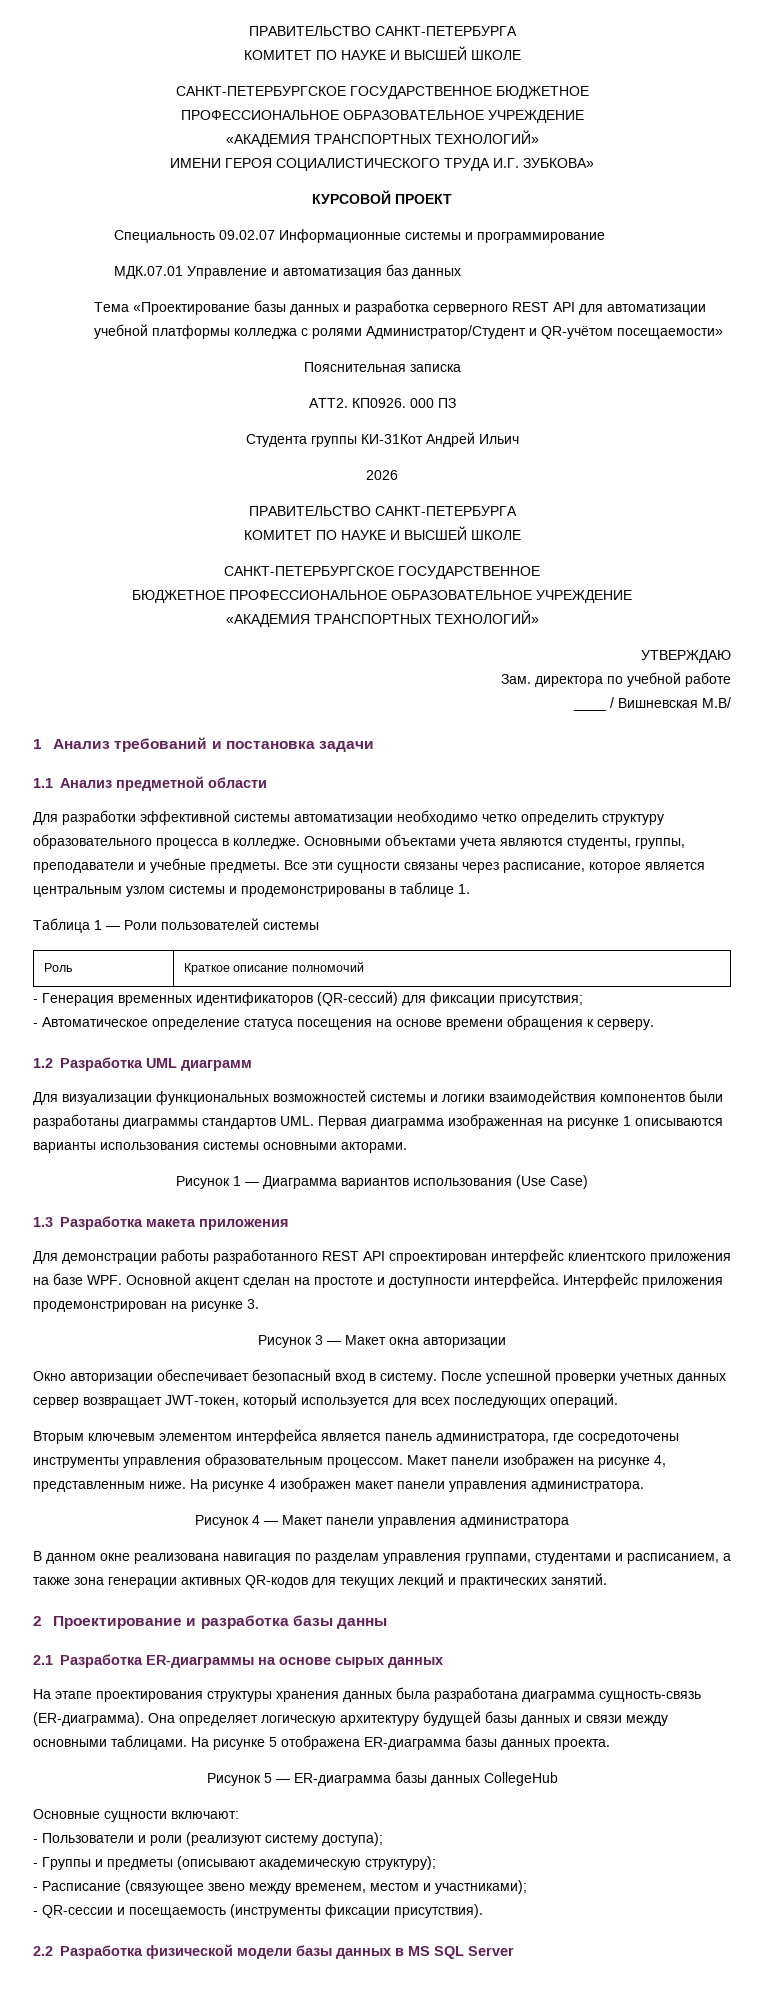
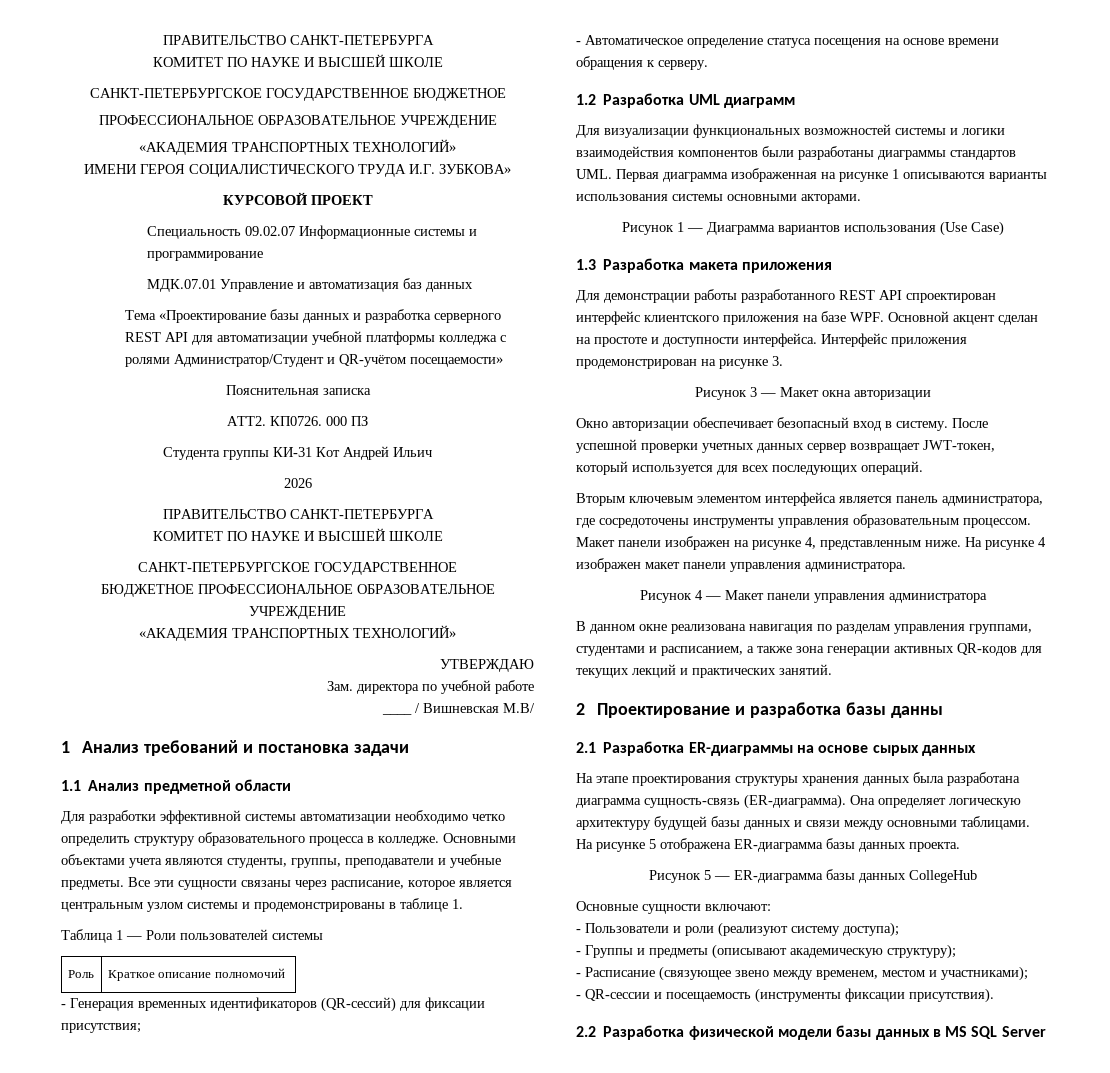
[351,398,406,408] КП0926. -> [270,416,322,426] КП0726.
[360,434,423,444] КИ-31Кот -> [273,447,340,457] КИ-31 Кот

